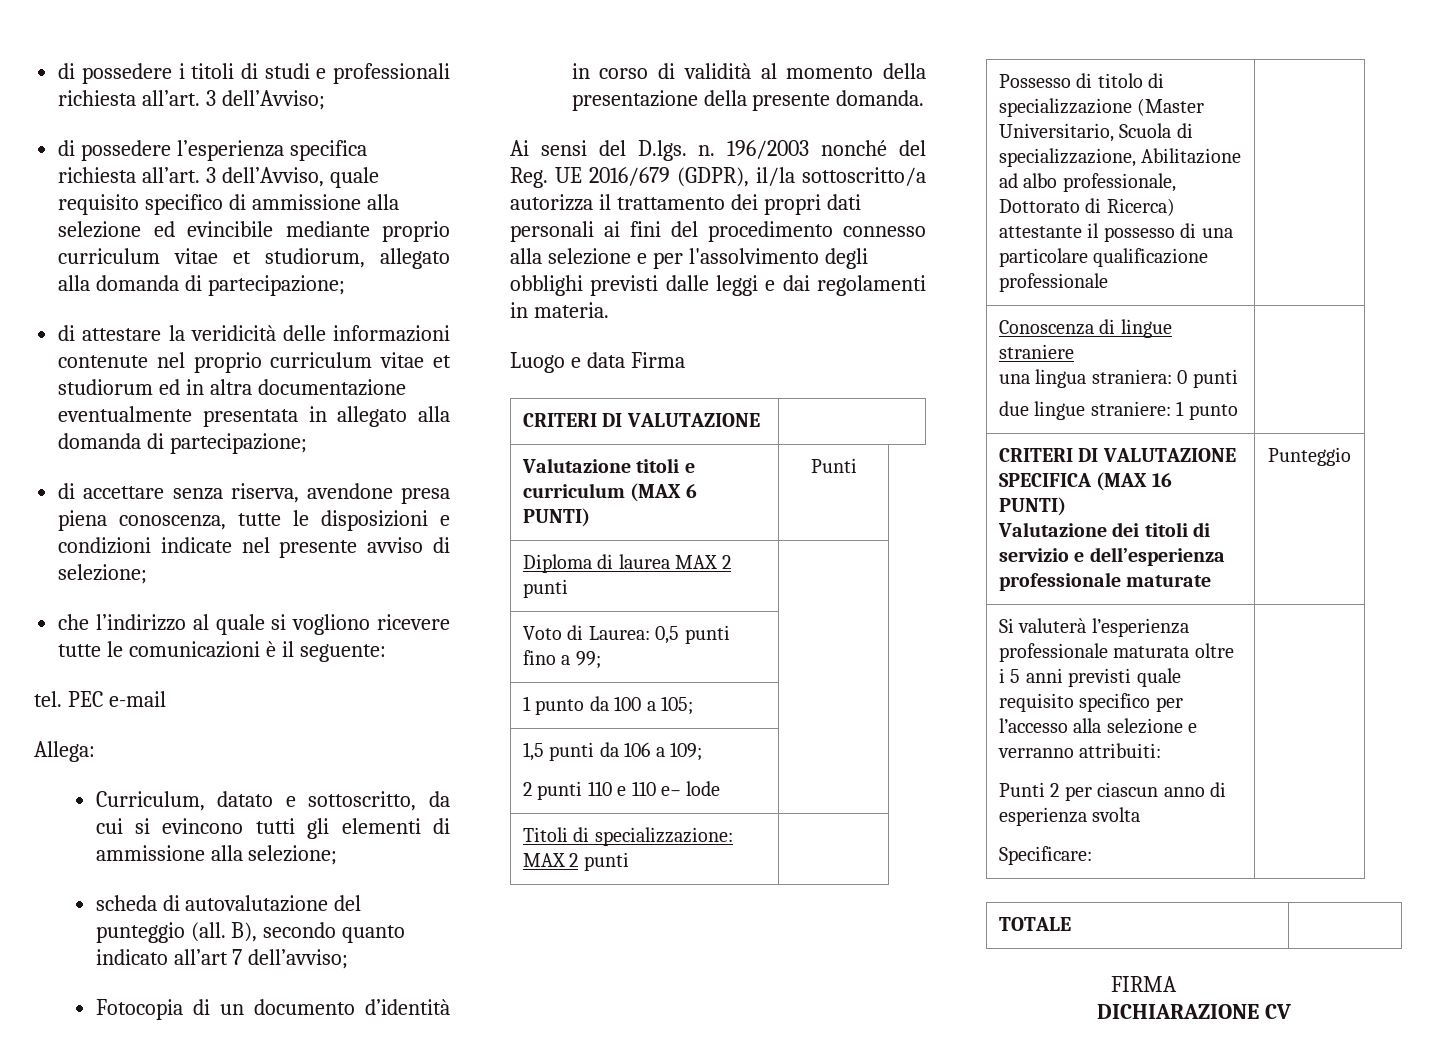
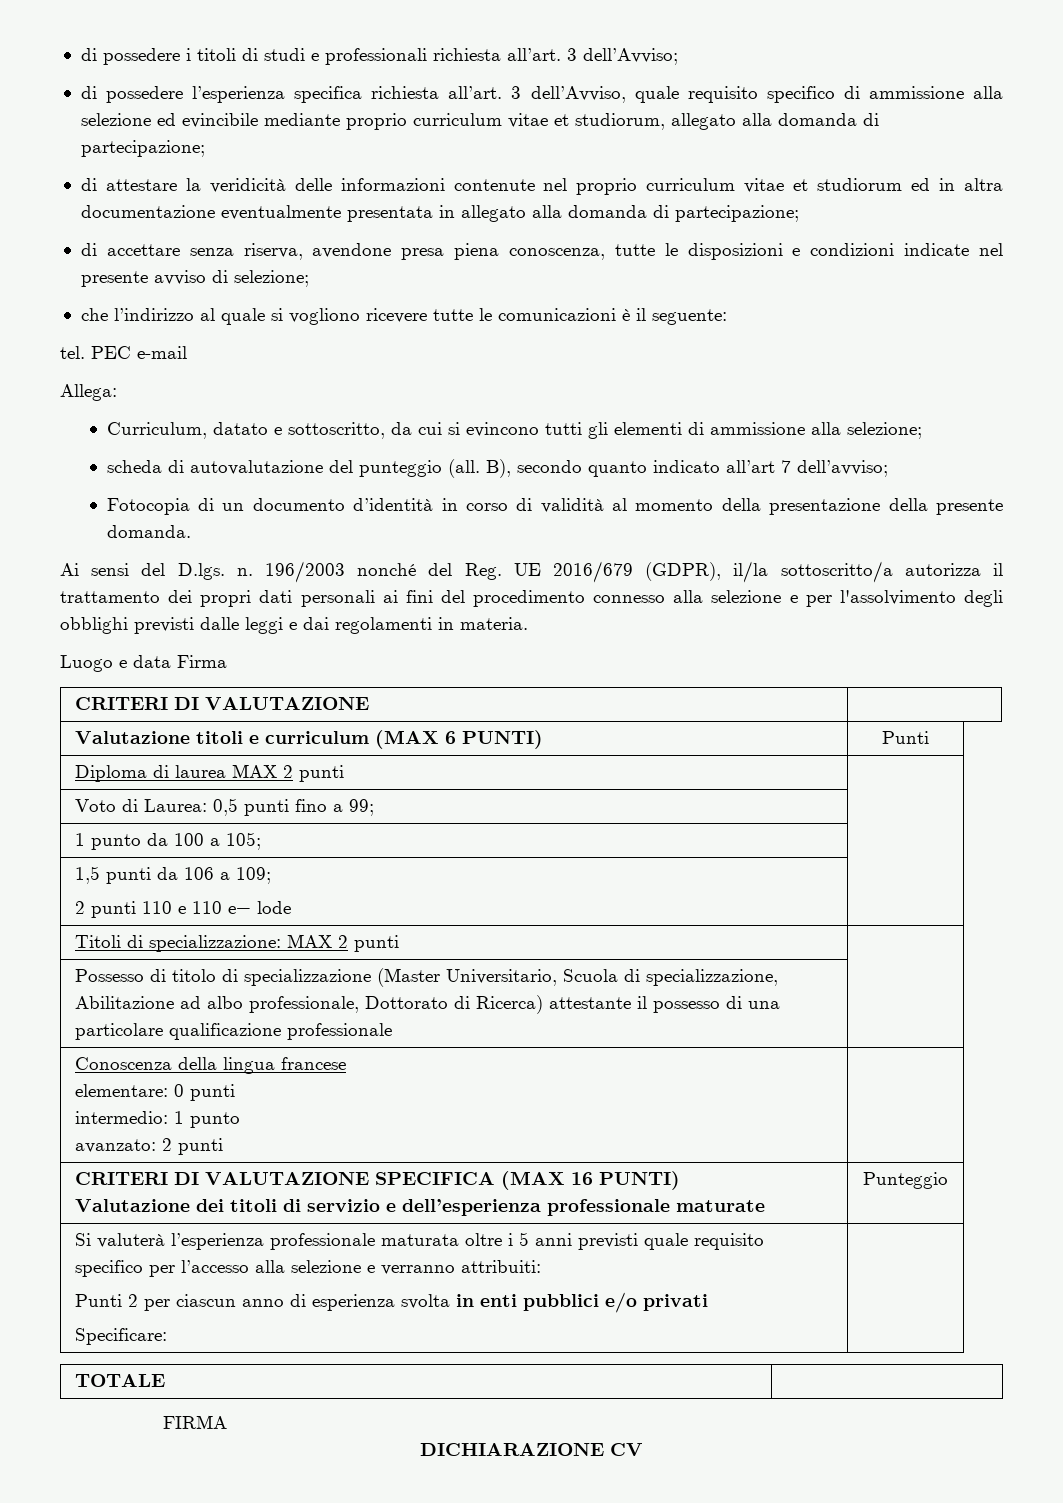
[1099,319,1172,338] [998,344,1074,359] [998,369,1172,388] di lingue straniere // una lingua straniera: -> [177,1057,346,1074] [74,1084,168,1097] della lingua francese // elementare:
[998,401,1238,420] due lingue straniere: 1 punto -> [74,1111,240,1128] [74,1138,223,1155] intermedio: 1 punto // avanzato: 2 punti
(1141, 814) none -> [455,1292,708,1313] in enti pubblici e/o privati

